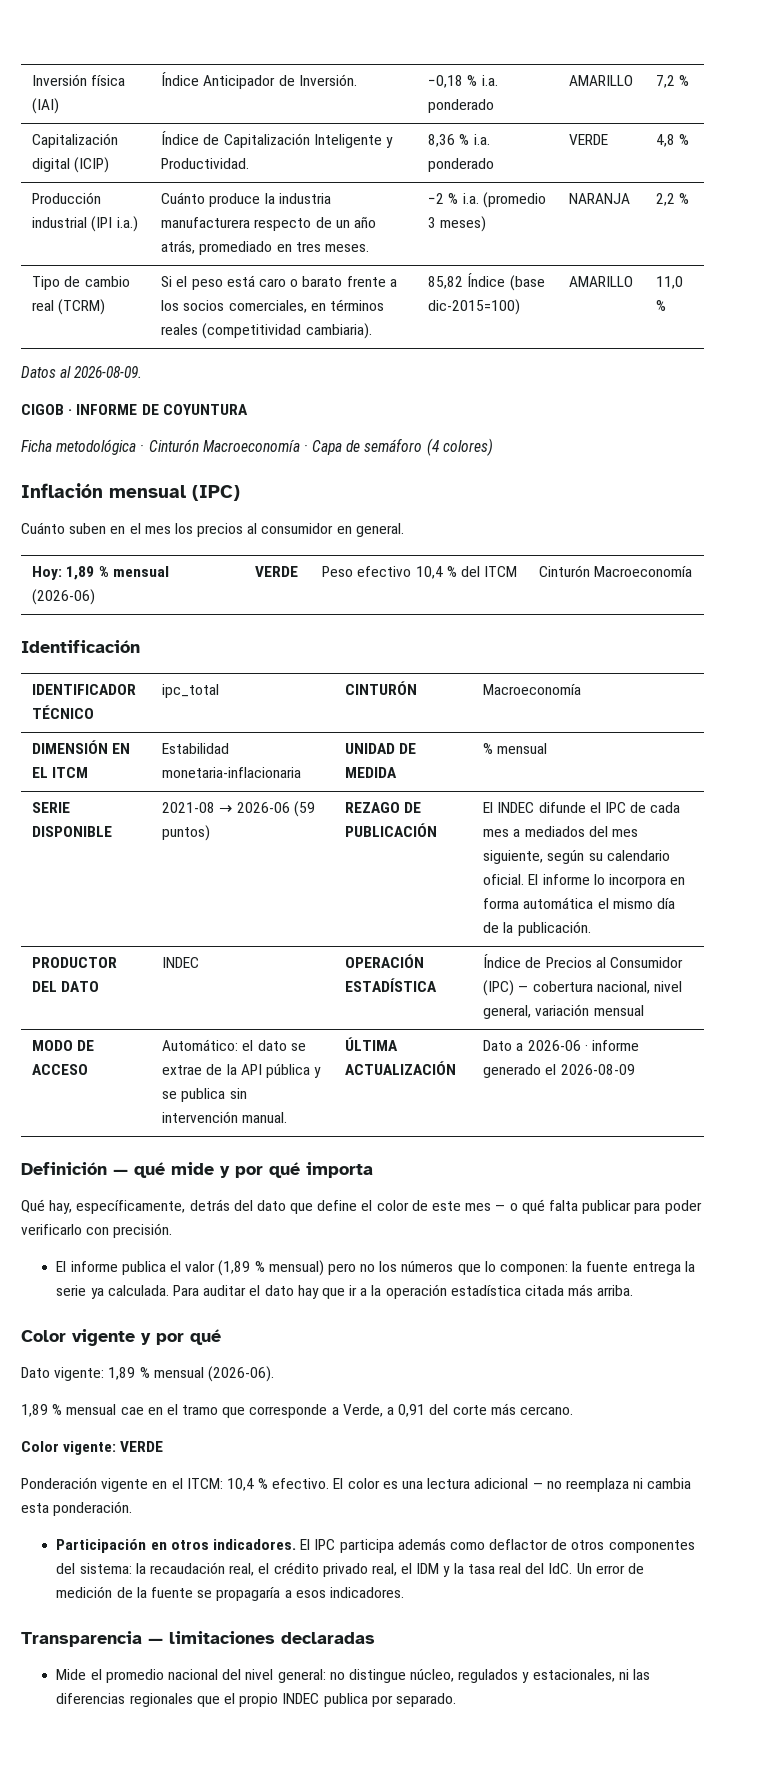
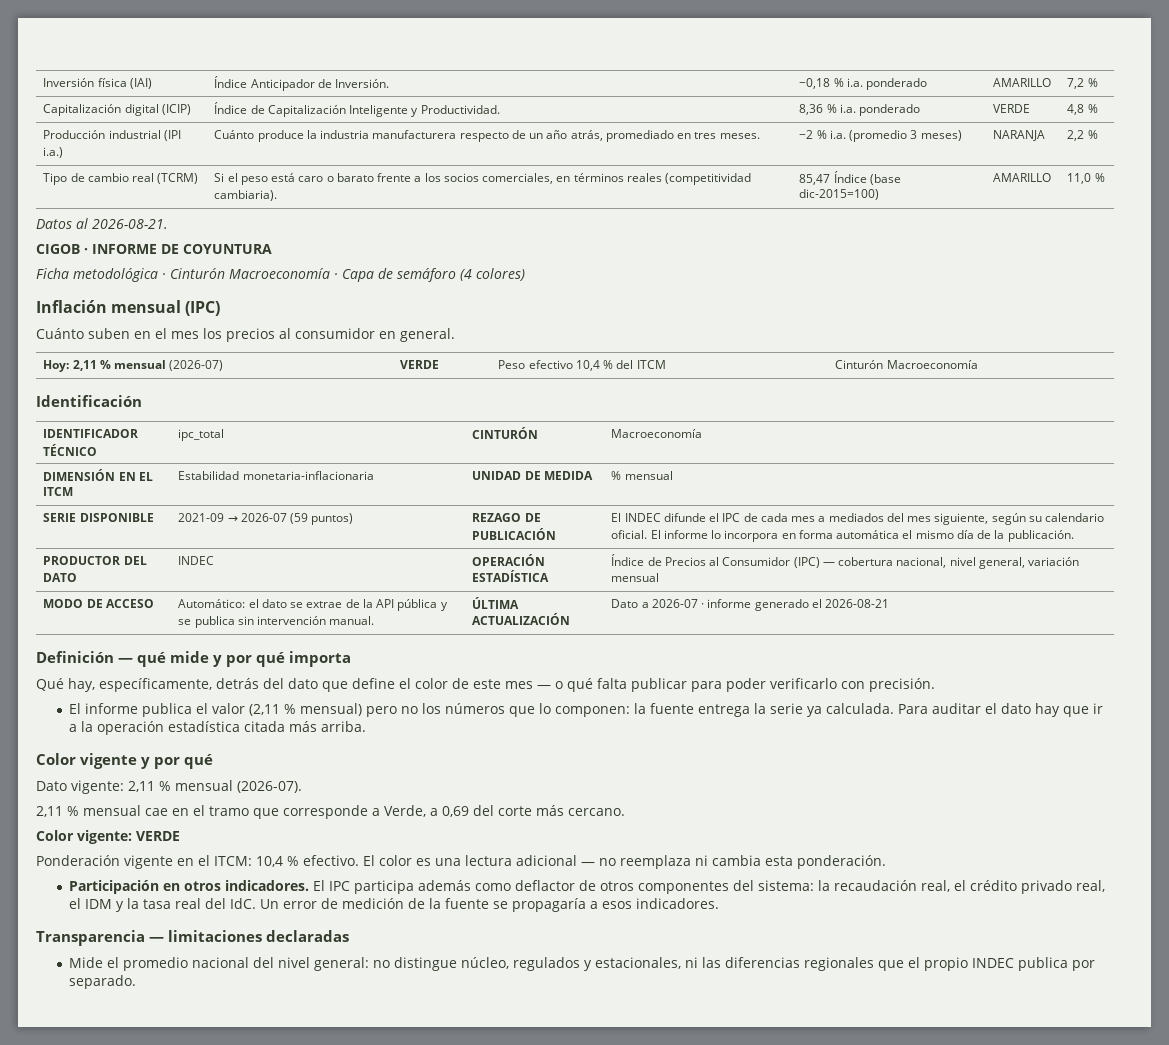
[428,276,464,289] 85,82 -> [799,174,831,185] 85,47
[74,366,143,378] 2026-08-09. -> [92,219,168,229] 2026-08-21.
[66,566,169,580] [32,589,96,605] 1,89 % mensual (2026-06) -> [72,360,224,371] 2,11 % mensual (2026-07)
[162,802,290,813] 2021-08 → 2026-06 -> [178,513,287,522] 2021-09 → 2026-07
[527,1040,581,1051] 2026-06 -> [651,599,698,608] 2026-07
[560,1064,635,1075] 2026-08-09 -> [825,599,890,608] 2026-08-21
[218,1260,251,1276] (1,89 -> [249,704,281,716] (2,11
[108,1366,274,1382] [21,1404,48,1417] 1,89 % mensual (2026-06). // 1,89 -> [128,780,302,793] [36,806,63,817] 2,11 % mensual (2026-07). // 2,11
[398,1404,426,1417] 0,91 -> [442,806,469,817] 0,69

